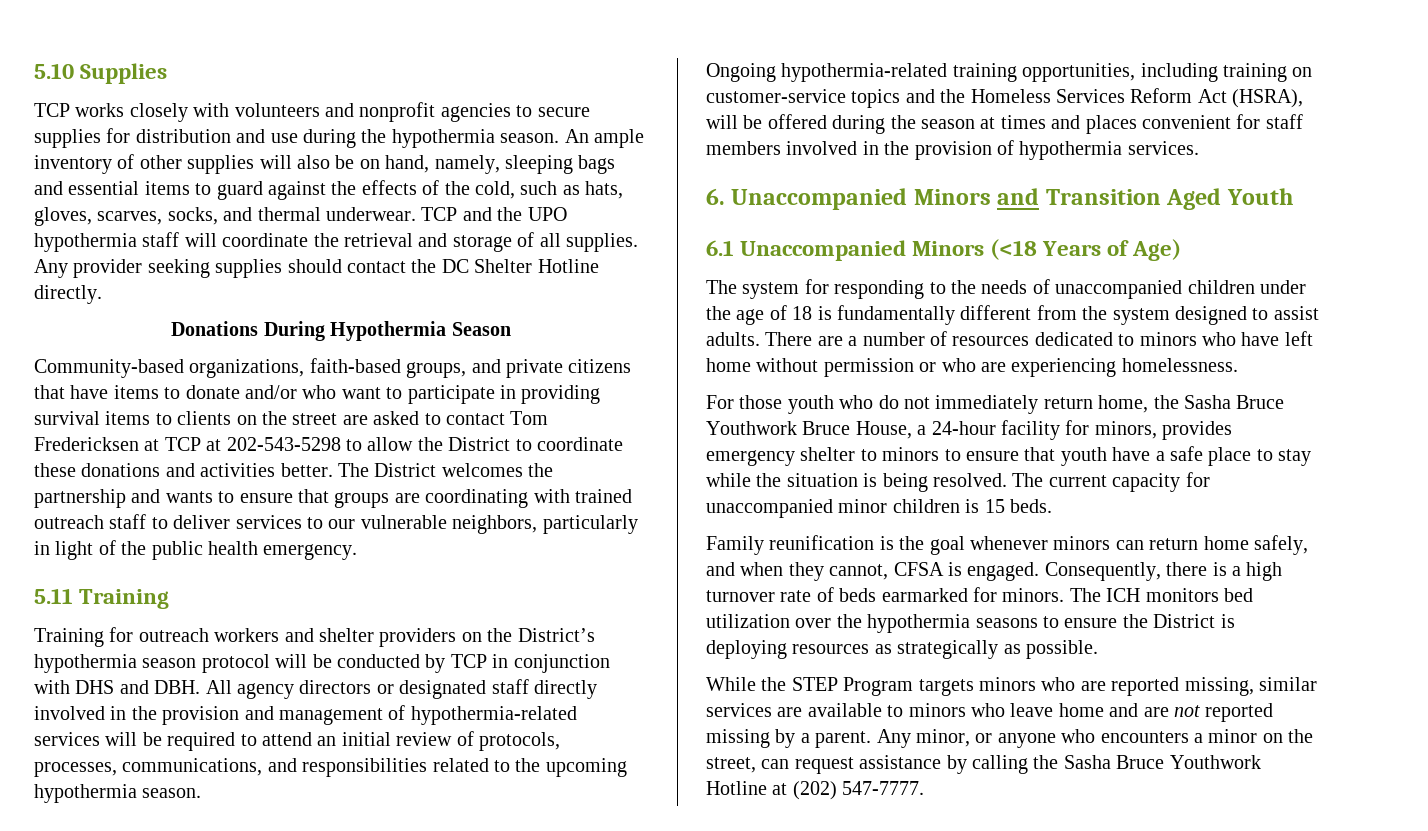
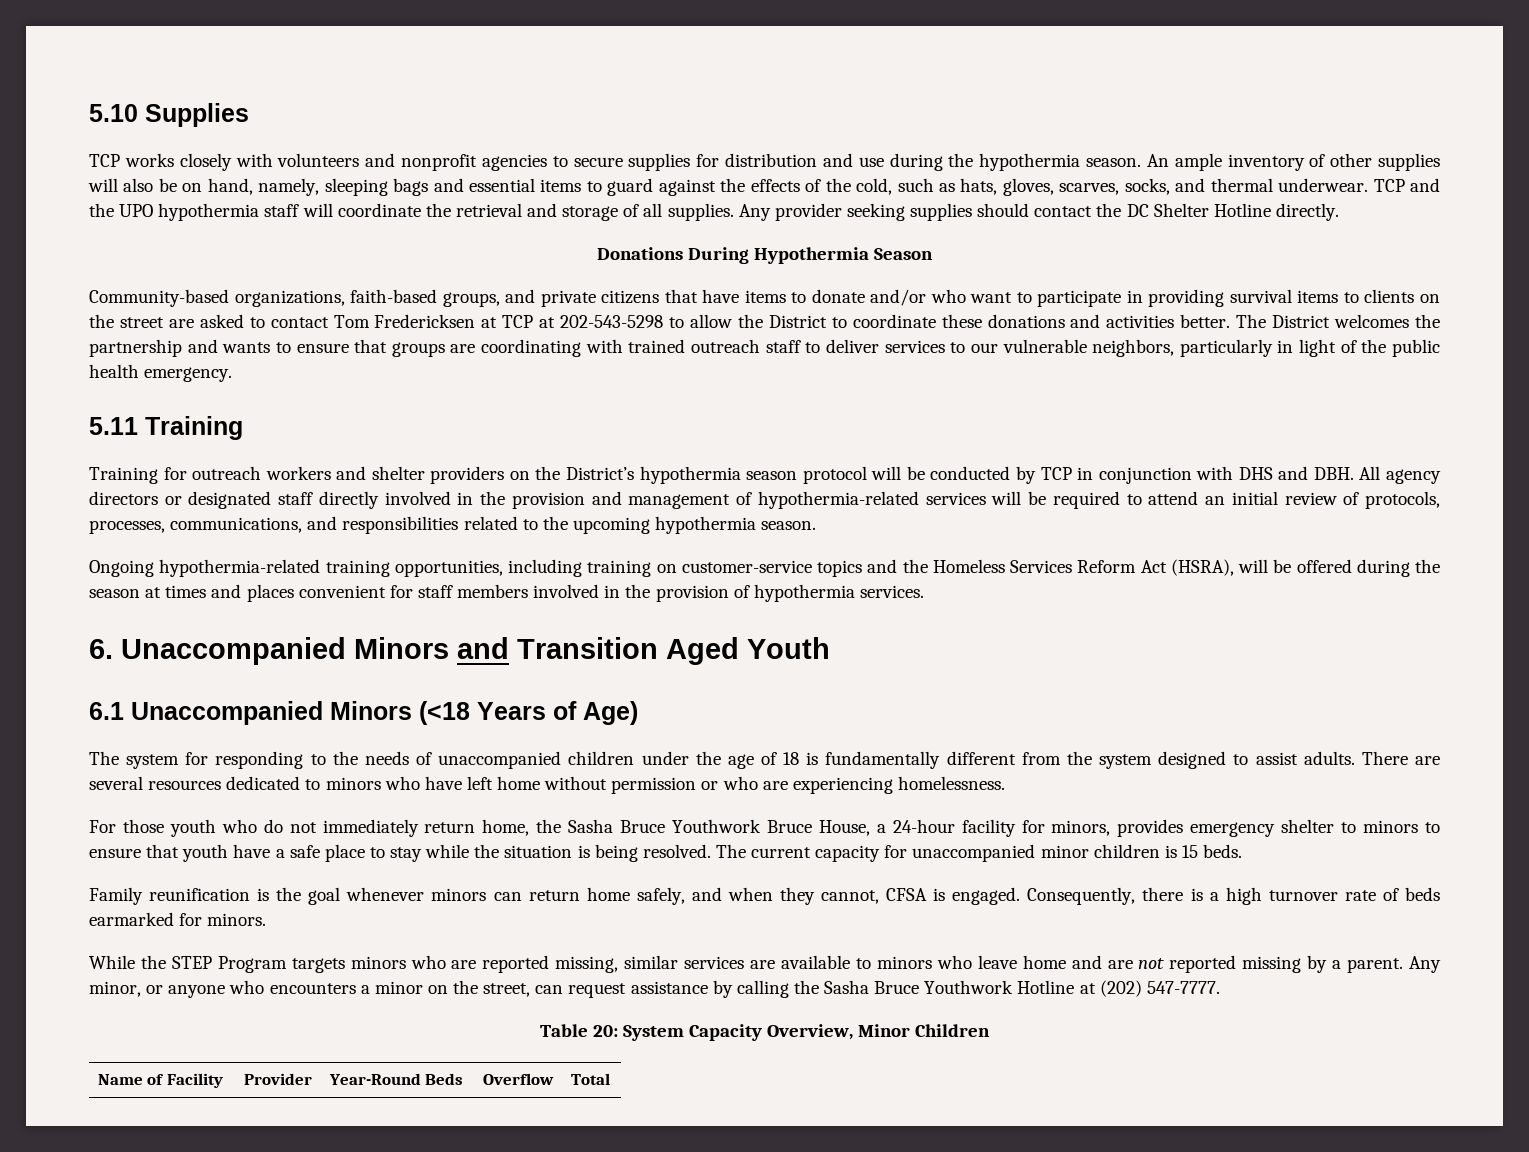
[848,331,947,346] a number of -> [89,776,143,790] several
[1069,588,1253,602] [706,614,1235,633] [706,640,1098,659] The ICH monitors bed utilization over the hypothermia seasons to ensure the District is deploying resources as strategically as possible. -> (267, 919) none
(925, 788) none -> [539,1024,991,1041] [97,1073,223,1088] [243,1073,312,1085] [328,1073,464,1085] [482,1073,554,1085] [570,1073,610,1085] // Table 20: System Capacity Overview, Minor Children // Name of Facility | Provider | Year-Round Beds | Overflow | Total

